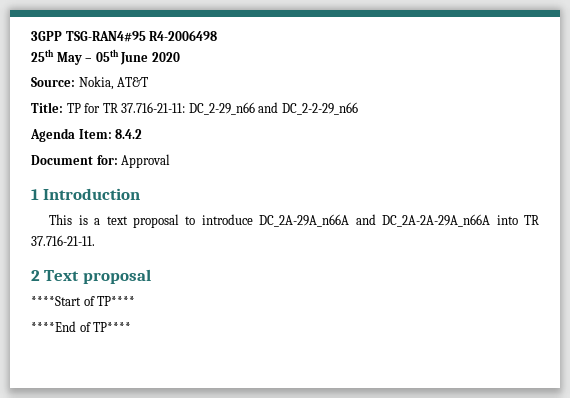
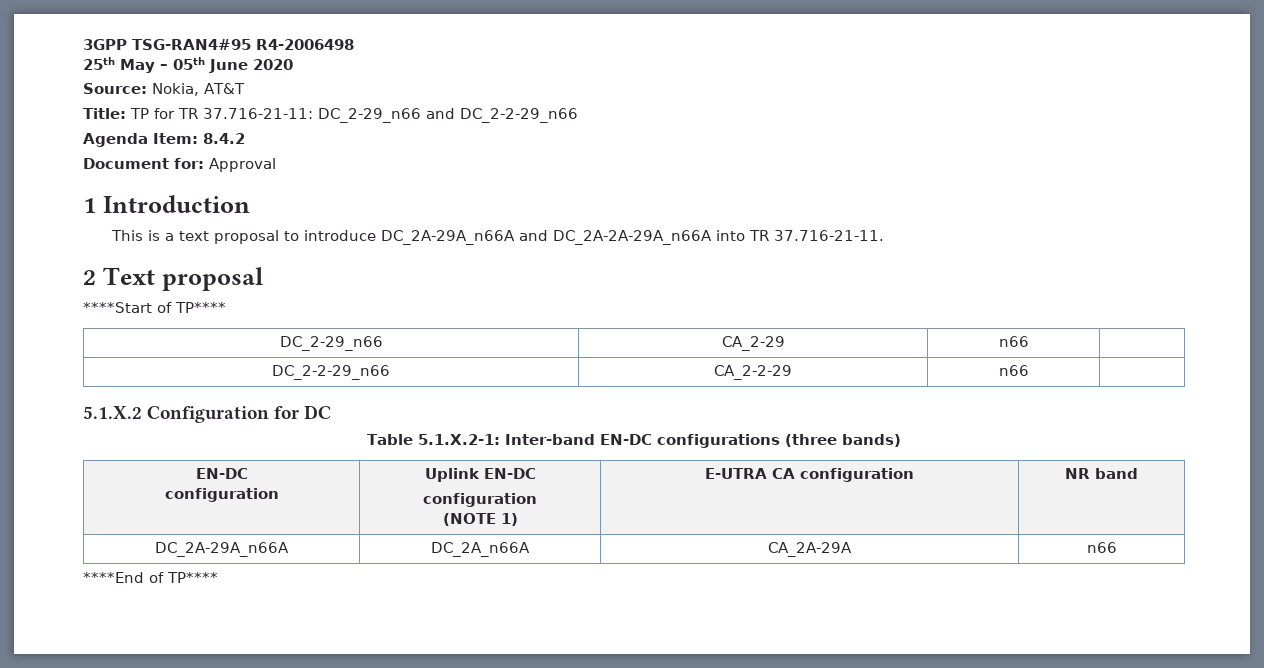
(136, 301) none -> [279,336,383,351] [721,336,785,351] [998,336,1029,347] [272,365,390,380] [714,365,792,380] [998,365,1029,376] [83,405,332,423] [367,434,901,448] [195,468,248,479] [164,488,279,502] [424,468,536,482] [423,493,537,507] [442,513,518,526] [705,468,914,482] [1065,468,1138,479] [155,542,289,557] [431,542,530,557] [768,542,852,557] [1086,542,1117,553] // DC_2-29_n66 | CA_2-29 | n66 | // DC_2-2-29_n66 | CA_2-2-29 | n66 | // 5.1.X.2 Configuration for DC // Table 5.1.X.2-1: Inter-band EN-DC configurations (three bands) // EN-DC // configuration | Uplink EN-DC // configuration // (NOTE 1) | E-UTRA CA configuration | NR band // DC_2A-29A_n66A | DC_2A_n66A | CA_2A-29A | n66

